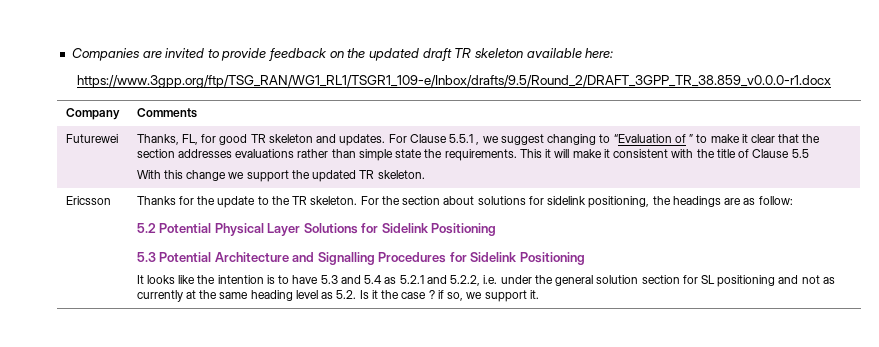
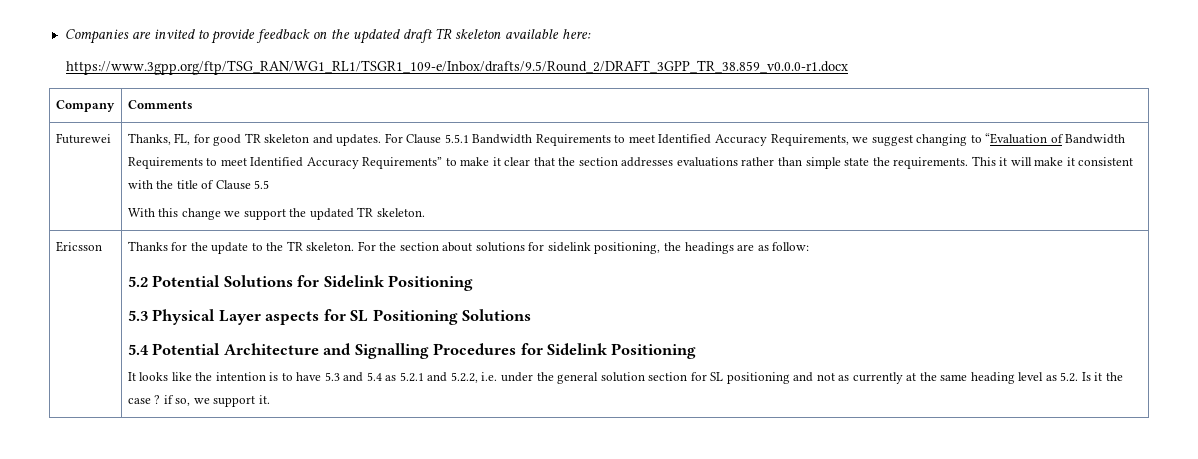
[476,142,480,145] , -> [472,134,849,146] Bandwidth Requirements to meet Identified Accuracy Requirements,
[689,134,694,143] ” -> [1065,134,1126,144] [127,157,443,169] Bandwidth Requirements to meet Identified Accuracy Requirements”
[214,223,301,236] Physical Layer -> (221, 281) none
(156, 257) none -> [152,309,532,325] [127,344,149,355] Physical Layer aspects for SL Positioning Solutions // 5.4

